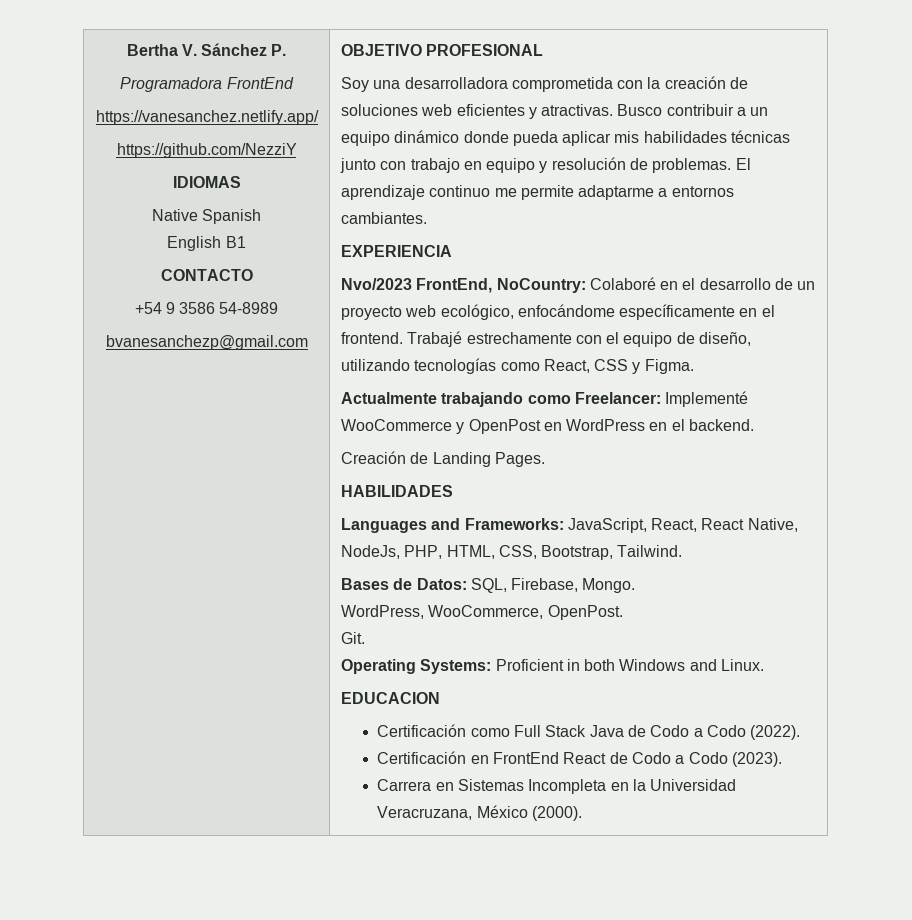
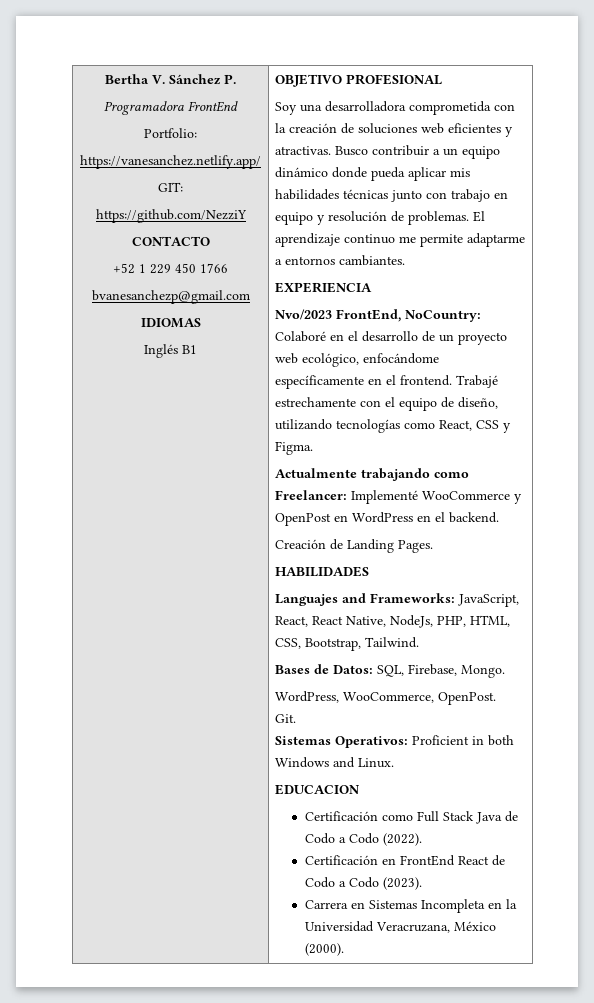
(294, 83) none -> [144,128,197,138] // Portfolio:
(319, 117) none -> [158,182,183,192] // GIT:
[172,176,241,188] [151,209,262,224] [167,236,246,251] [160,269,253,281] [134,302,279,314] [105,335,308,350] IDIOMAS // Native Spanish // English B1 // CONTACTO // +54 9 3586 54-8989 // bvanesanchezp@gmail.com -> [131,236,210,246] [113,263,228,274] [91,290,250,304] [140,318,201,328] [144,344,197,358] CONTACTO // +52 1 229 450 1766 // bvanesanchezp@gmail.com // IDIOMAS // Inglés B1
[340,518,427,533] Languages -> [275,594,339,606] Languajes
[340,659,492,674] Operating Systems: -> [275,736,409,748] Sistemas Operativos:

